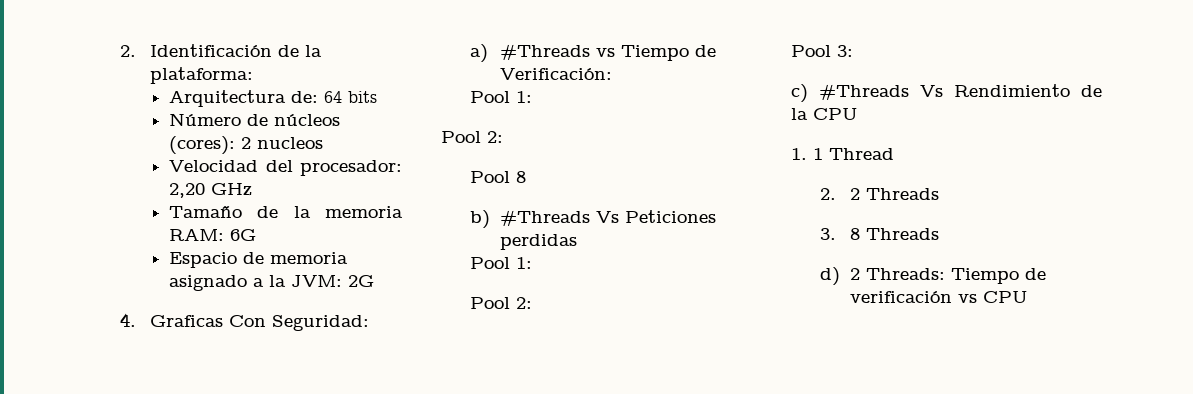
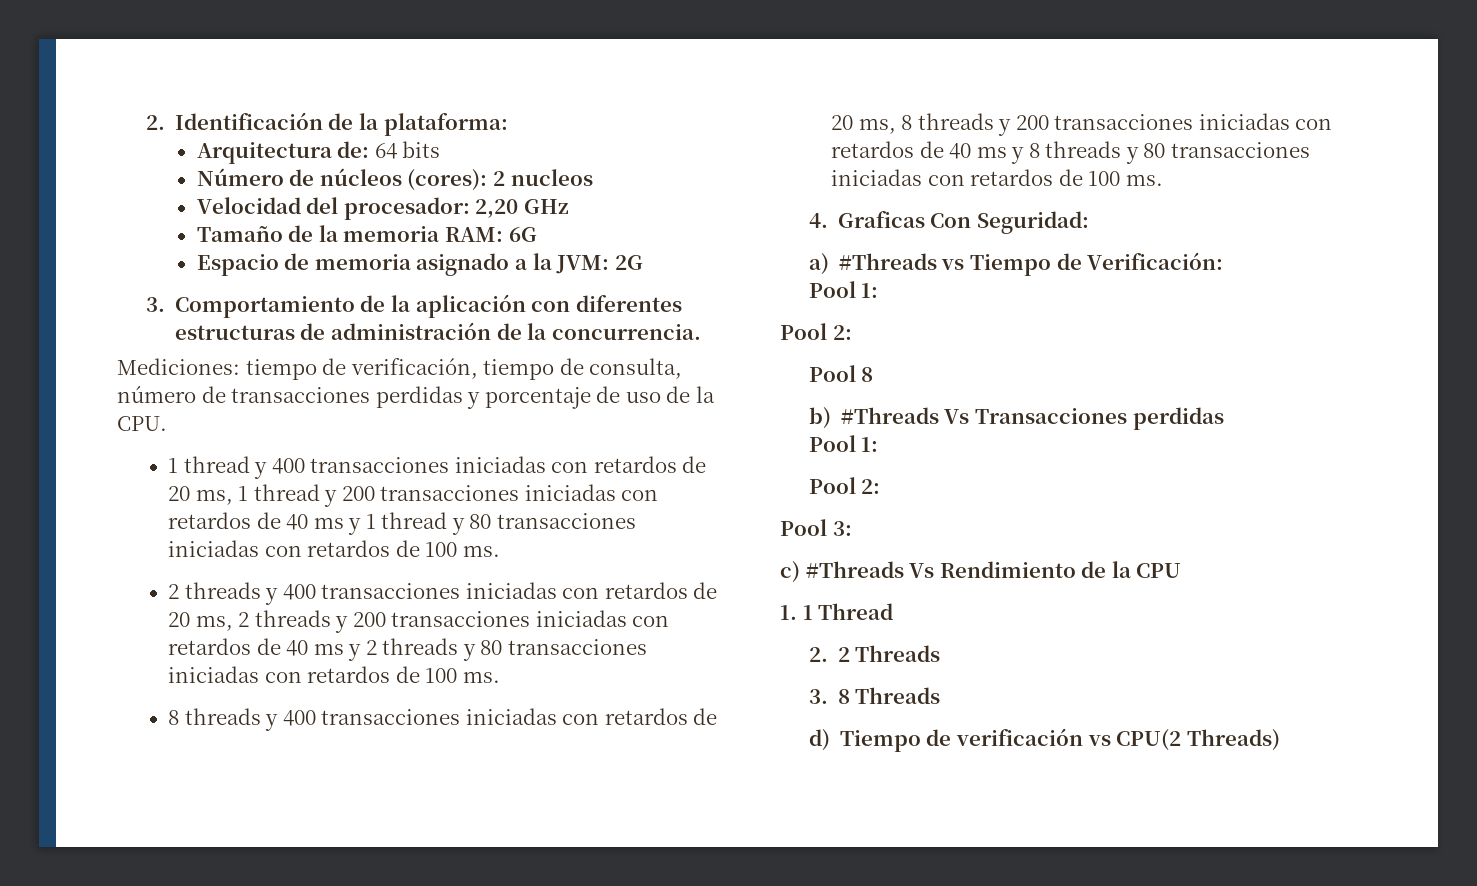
(375, 281) none -> [145,294,682,318] [174,322,701,340] [117,358,683,380] [117,385,715,409] [117,416,167,431] [168,456,707,479] [168,484,659,507] [168,512,637,535] [168,540,500,557] [168,582,718,605] [168,610,670,633] [168,638,648,661] [168,666,500,683] [168,708,718,731] [831,113,1333,136] [831,141,1311,164] [831,169,1163,186] // 3. Comportamiento de la aplicación con diferentes estructuras de administración de la concurrencia. // Mediciones: tiempo de verificación, tiempo de consulta, número de transacciones perdidas y porcentaje de uso de la CPU. // 1 thread y 400 transacciones iniciadas con retardos de 20 ms, 1 thread y 200 transacciones iniciadas con retardos de 40 ms y 1 thread y 80 transacciones iniciadas con retardos de 100 ms. // 2 threads y 400 transacciones iniciadas con retardos de 20 ms, 2 threads y 200 transacciones iniciadas con retardos de 40 ms y 2 threads y 80 transacciones iniciadas con retardos de 100 ms. // 8 threads y 400 transacciones iniciadas con retardos de 20 ms, 8 threads y 200 transacciones iniciadas con retardos de 40 ms y 8 threads y 80 transacciones iniciadas con retardos de 100 ms.
[624,210,716,223] Peticiones -> [974,408,1127,424] Transacciones
[849,268,945,280] 2 Threads: -> (830, 740) none
[982,291,1028,303] CPU -> [1116,729,1280,751] CPU(2 Threads)

